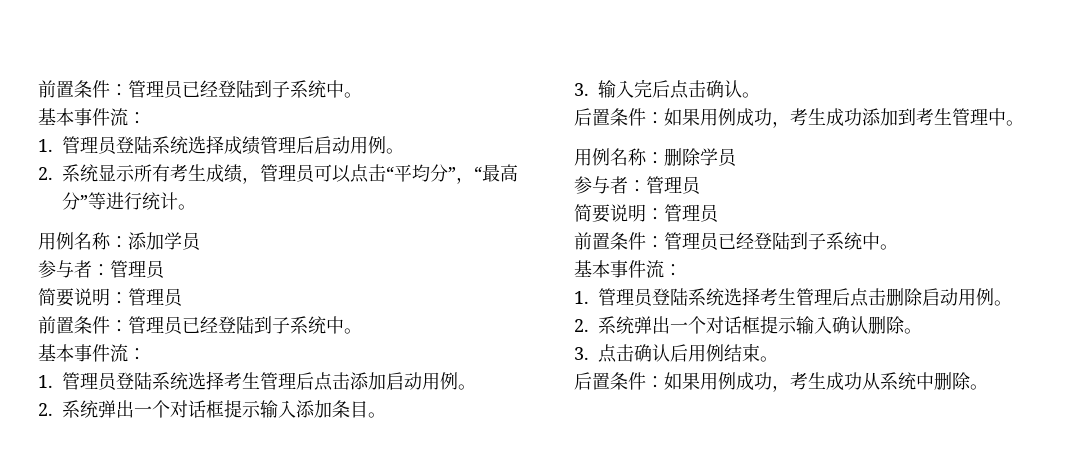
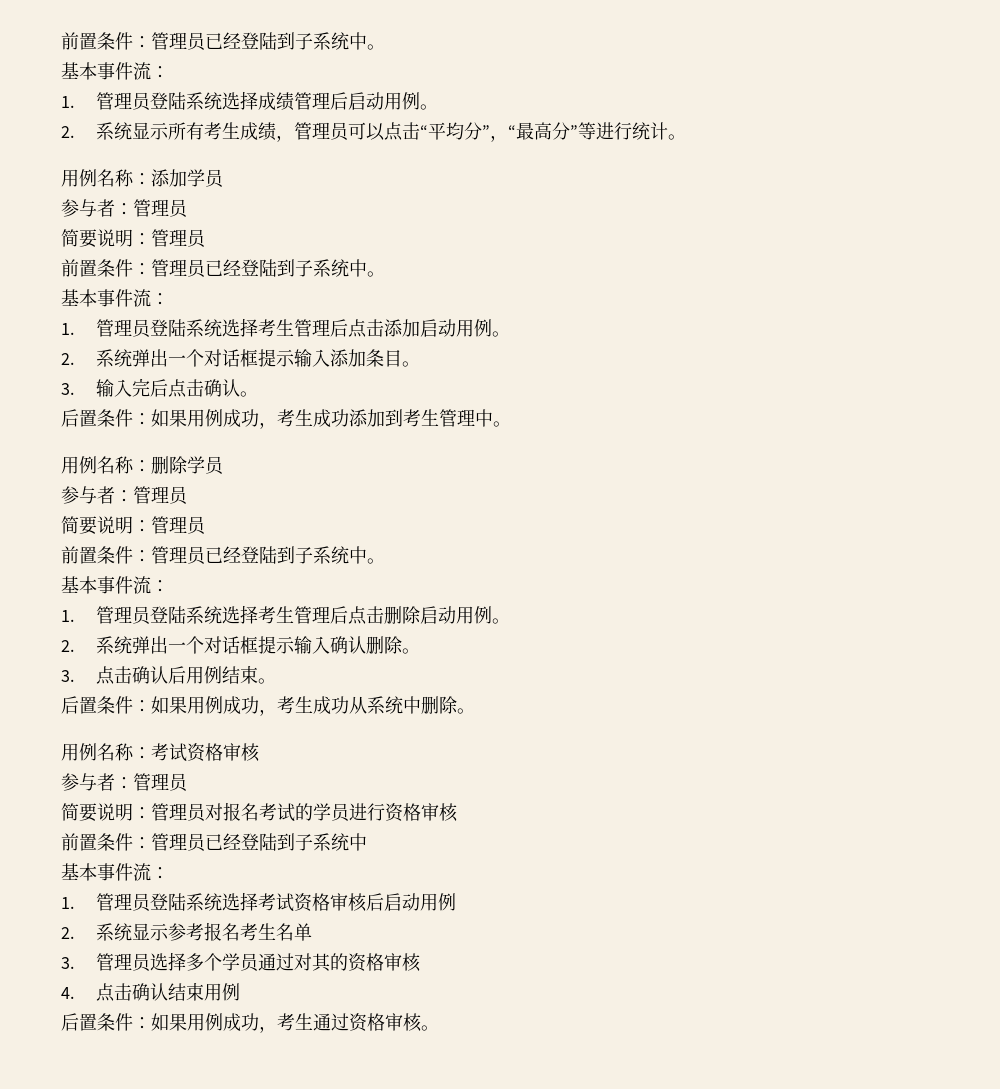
(988, 387) none -> [61,743,260,762] [61,773,189,792] [61,802,458,822] [61,833,367,852] [61,863,169,881] [61,892,456,912] [61,922,312,941] [61,952,421,972] [61,983,240,1002] [61,1013,439,1033] // 用例名称：考试资格审核 // 参与者：管理员 // 简要说明：管理员对报名考试的学员进行资格审核 // 前置条件：管理员已经登陆到子系统中 // 基本事件流： // 1.管理员登陆系统选择考试资格审核后启动用例 // 2.系统显示参考报名考生名单 // 3.管理员选择多个学员通过对其的资格审核 // 4.点击确认结束用例 // 后置条件：如果用例成功，考生通过资格审核。

